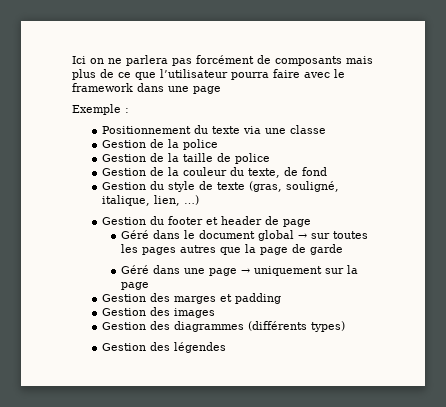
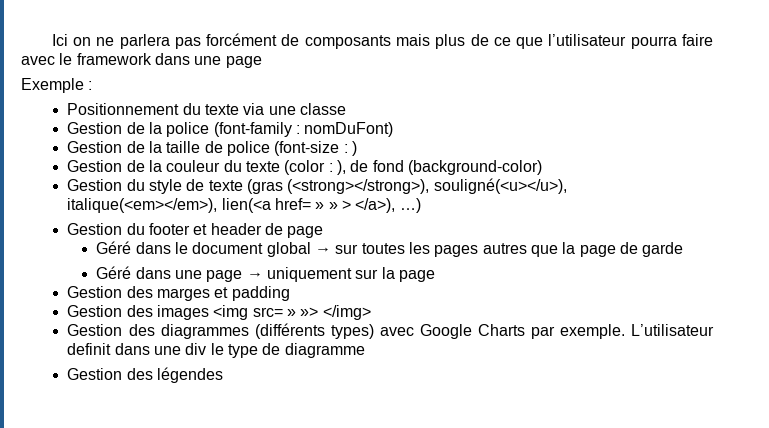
(219, 144) none -> [213,122,394,137] (font-family : nomDuFont)
(271, 158) none -> [274,141,358,156] (font-size : )
[248,168,281,178] texte, -> [246,160,347,175] texte (color : ),
(328, 171) none -> [408,160,543,175] (background-color)
[249,181,340,192] [102,195,181,206] (gras, souligné, italique, lien, -> [247,178,567,194] [67,198,396,213] (gras (<strong></strong>), souligné(<u></u>), italique(<em></em>), lien(<a href= » » > </a>),
(216, 313) none -> [213,305,371,320] <img src= » »> </img>
(346, 326) none -> [379,324,714,339] [67,343,365,358] avec Google Charts par exemple. L’utilisateur definit dans une div le type de diagramme

